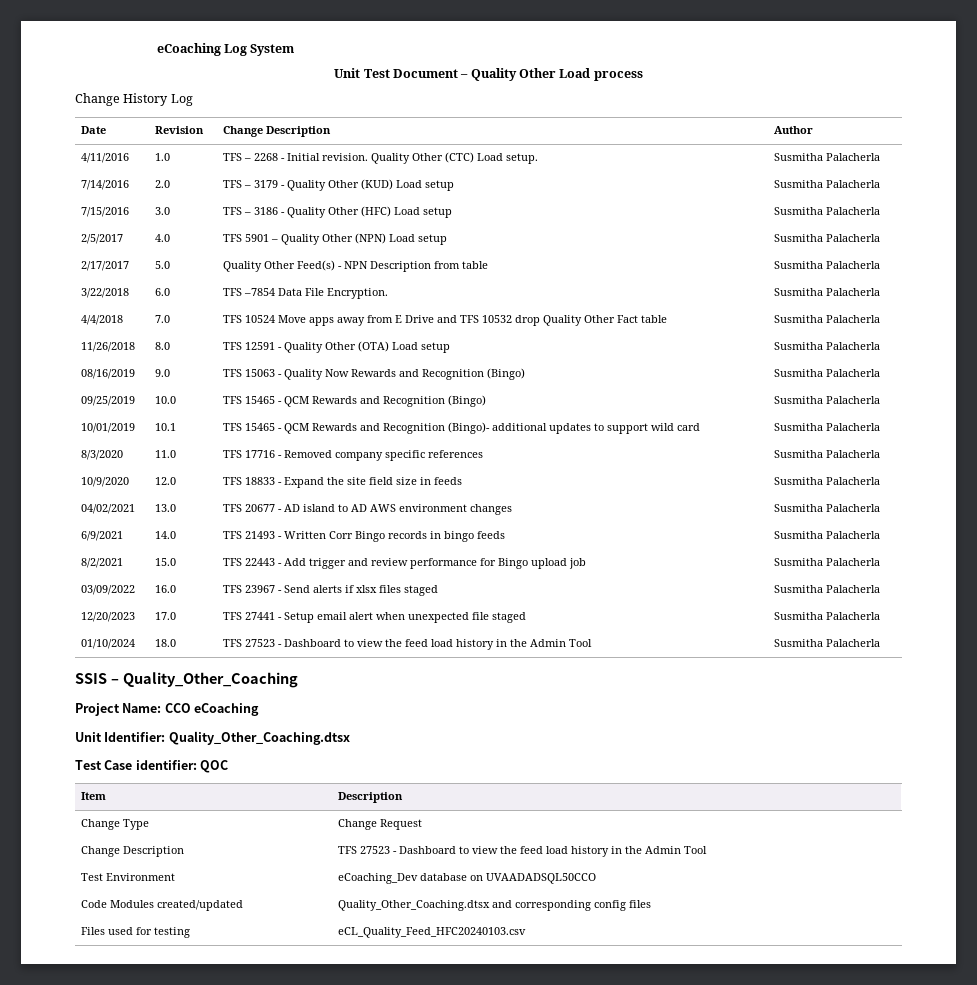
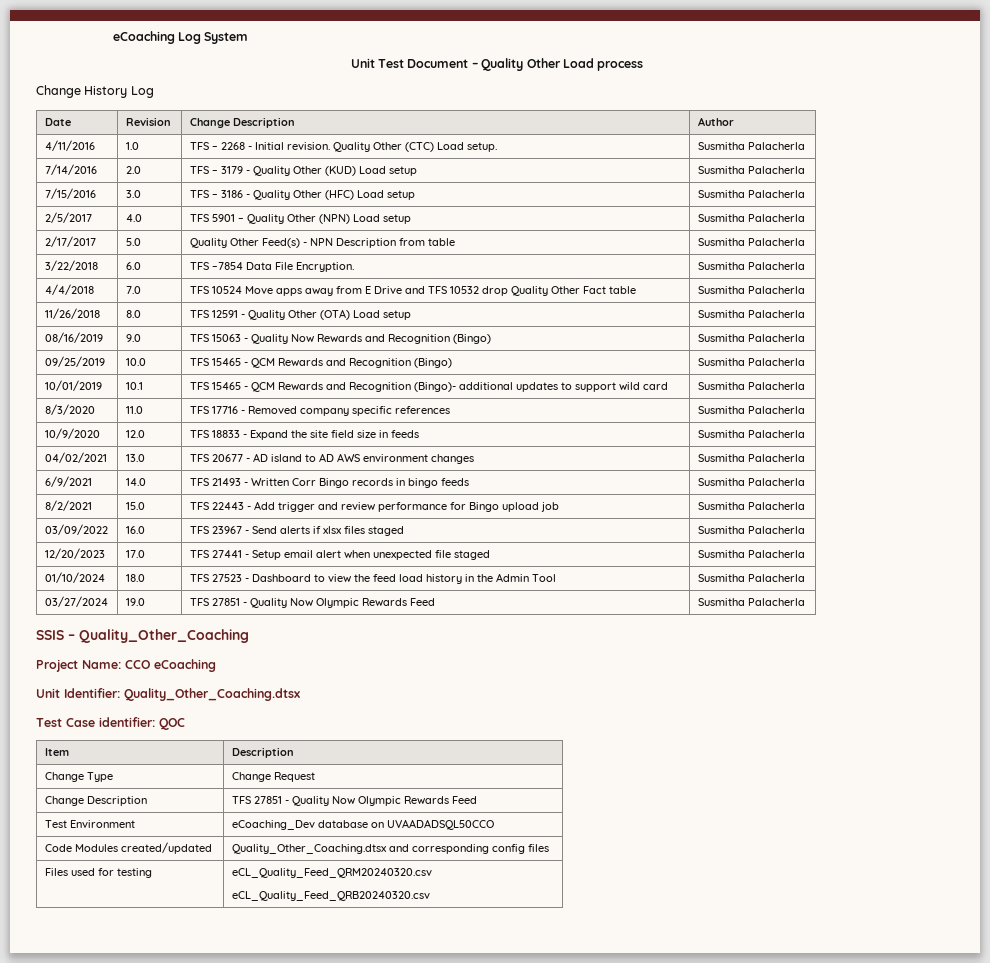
(881, 643) none -> [44,596,108,607] [125,598,145,606] [189,598,435,608] [697,598,805,606] // 03/27/2024 | 19.0 | TFS 27851 - Quality Now Olympic Rewards Feed | Susmitha Palacherla
[360,846,708,857] 27523 - Dashboard to view the feed load history in the Admin Tool -> [253,796,477,806] 27851 - Quality Now Olympic Rewards Feed
[338,927,527,938] eCL_Quality_Feed_HFC20240103.csv -> [231,868,432,878] [231,891,430,901] eCL_Quality_Feed_QRM20240320.csv // eCL_Quality_Feed_QRB20240320.csv

